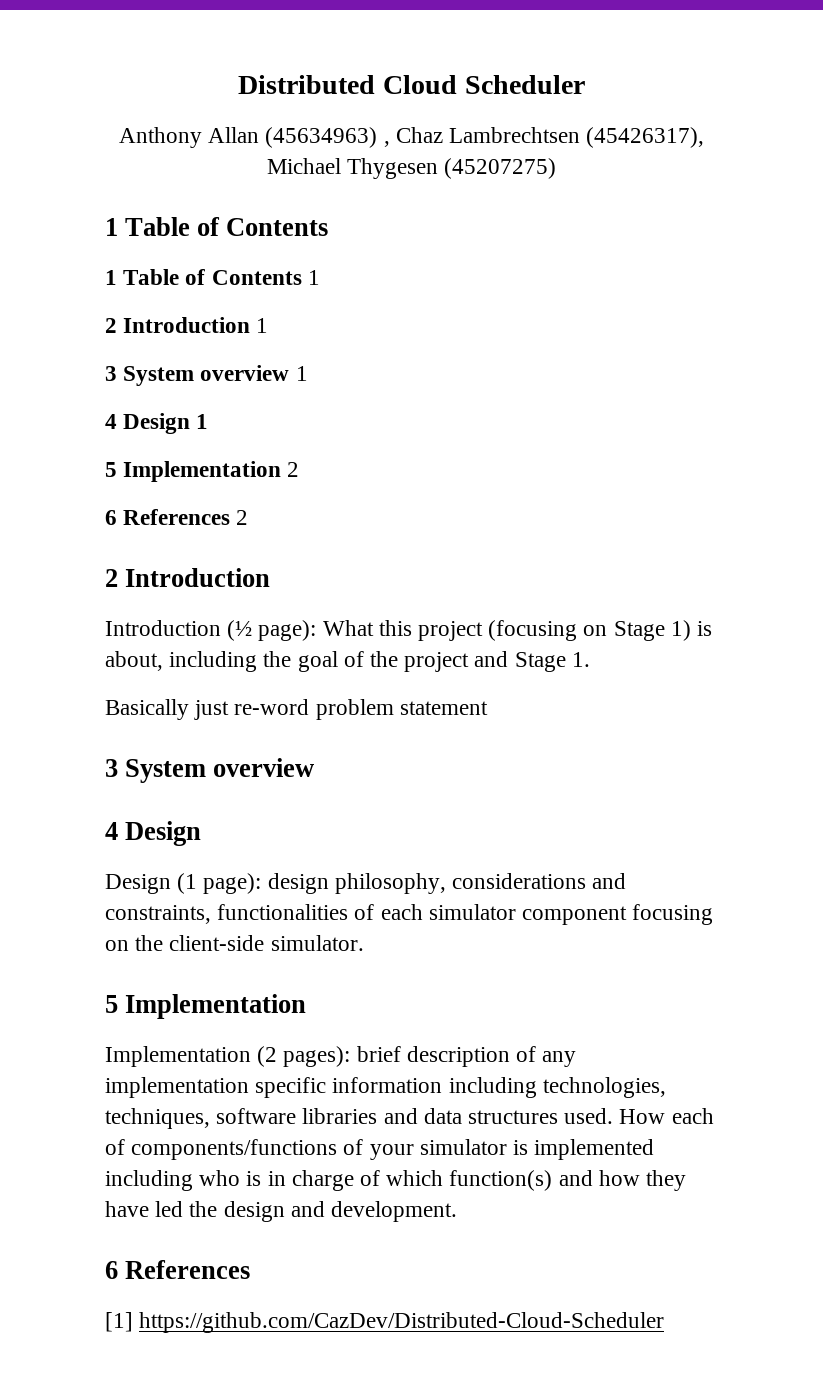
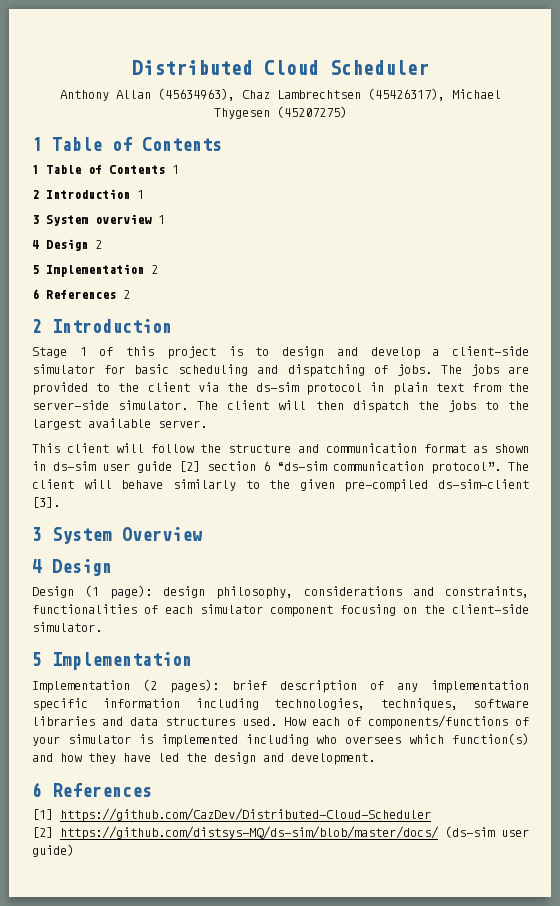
[265,127,390,148] (45634963) , -> [158,88,235,101] (45634963),
[196,414,209,429] 1 -> [95,240,102,249] 2
[105,620,713,641] [105,651,590,672] [105,699,488,720] [105,758,315,783] Introduction (½ page): What this project (focusing on Stage 1) is about, including the goal of the project and Stage 1. // Basically just re-word problem statement // 3 System overview -> [32,346,529,359] [32,364,530,377] [32,382,530,395] [32,400,530,413] [32,418,207,430] [32,443,529,453] [32,461,529,474] [32,479,529,492] [32,497,60,508] [32,527,202,544] Stage 1 of this project is to design and develop a client-side simulator for basic scheduling and dispatching of jobs. The jobs are provided to the client via the ds-sim protocol in plain text from the server-side simulator. The client will then dispatch the jobs to the largest available server. // This client will follow the structure and communication format as shown in ds-sim user guide [2] section 6 “ds-sim communication protocol”. The client will behave similarly to the given pre-compiled ds-sim-client [3]. // 3 System Overview
[246,1170,381,1191] is in charge of -> [345,736,402,744] oversees
(665, 1322) none -> [32,826,529,840] [32,844,74,857] // [2] https://github.com/distsys-MQ/ds-sim/blob/master/docs/ (ds-sim user guide)

